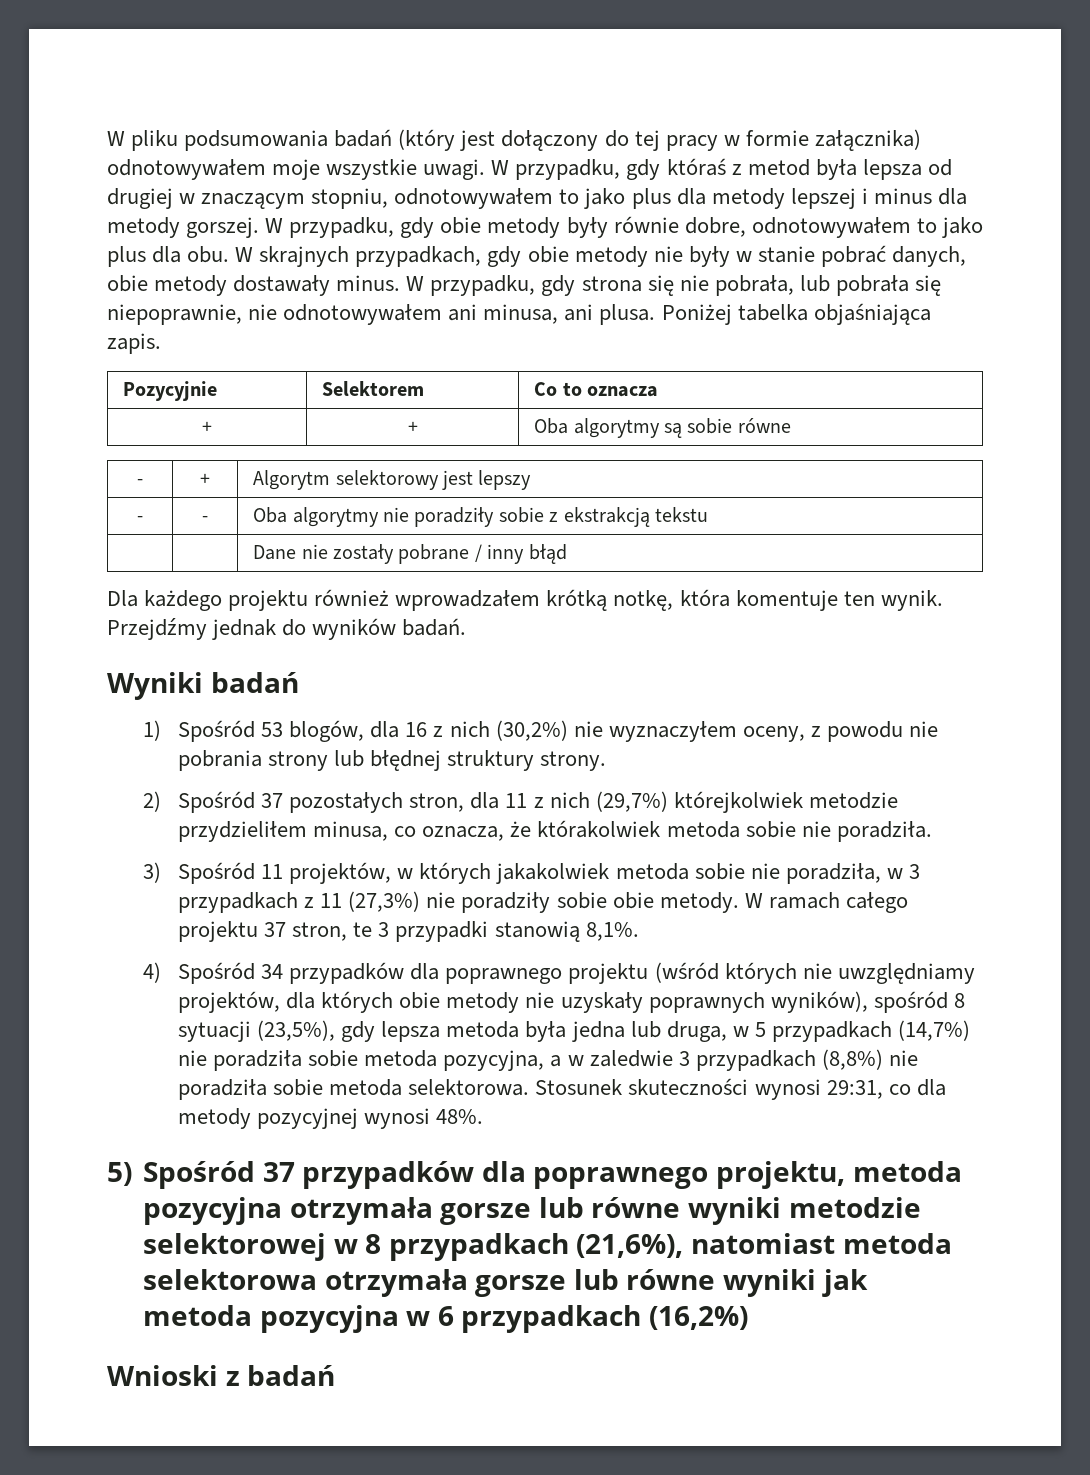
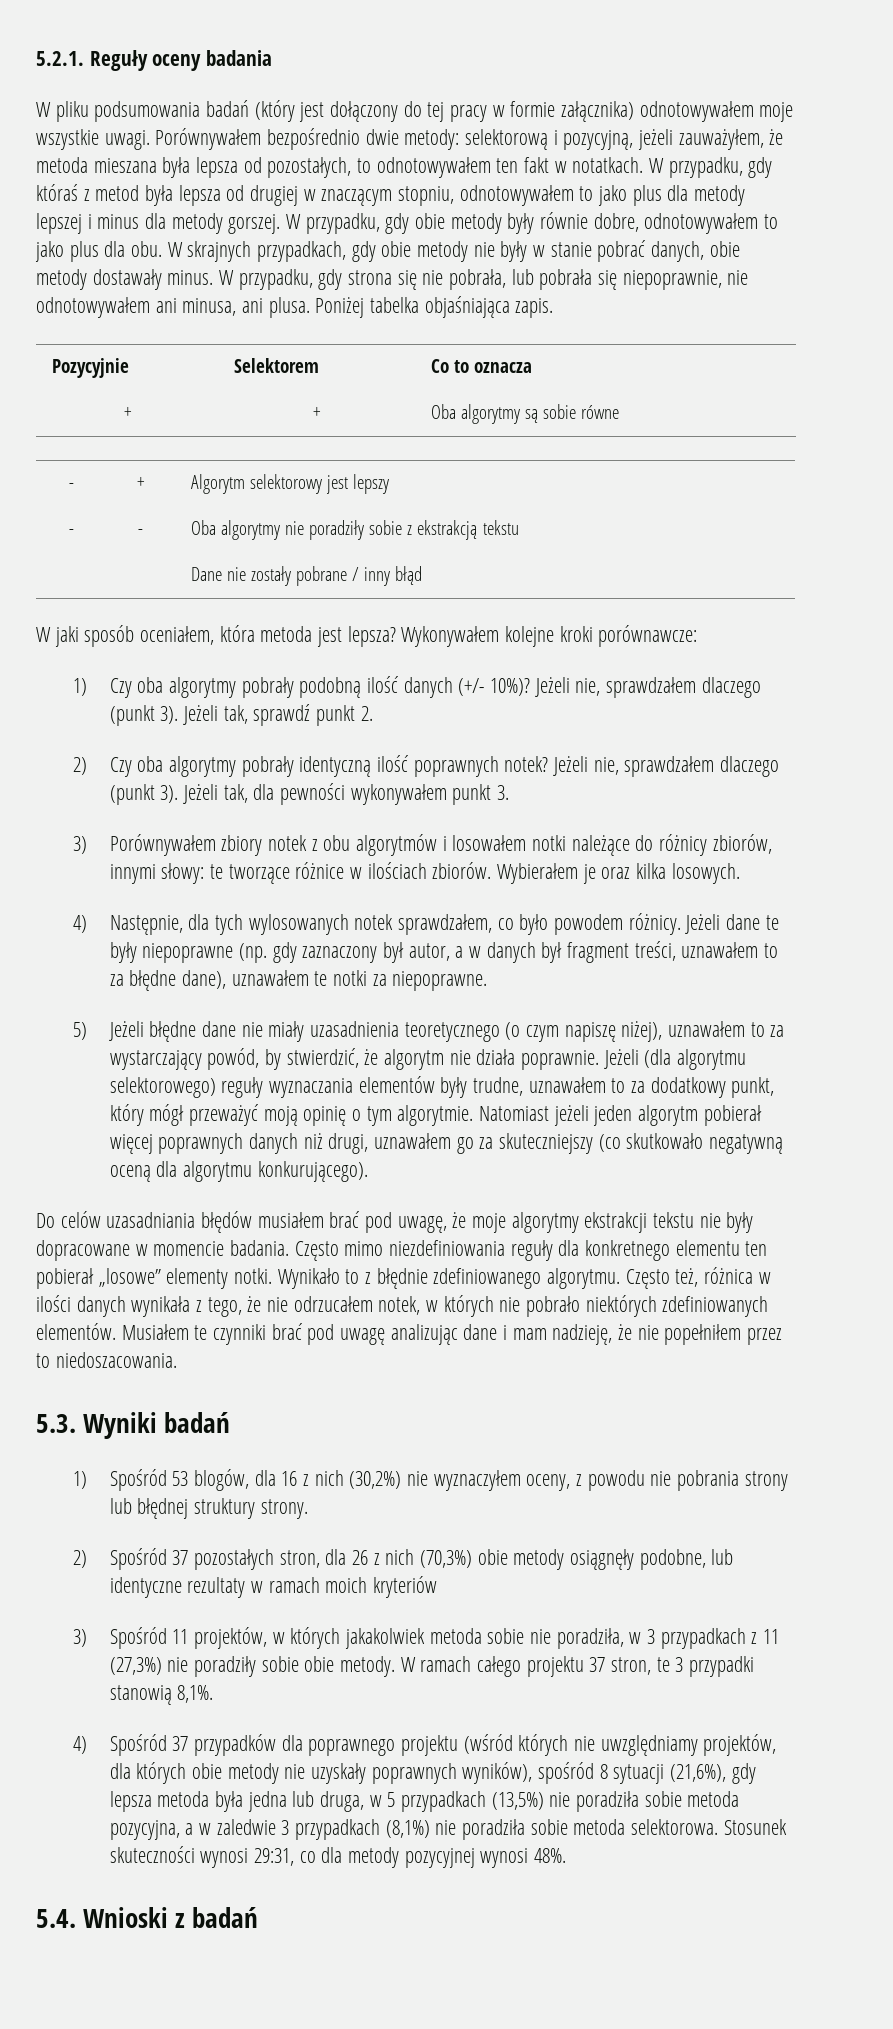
(107, 138) none -> [36,50,273,71] 5.2.1. Reguły oceny badania //
(486, 169) none -> [155,128,784,150] [36,157,644,178] Porównywałem bezpośrednio dwie metody: selektorową i pozycyjną, jeżeli zauważyłem, że metoda mieszana była lepsza od pozostałych, to odnotowywałem ten fakt w notatkach.
[107,589,943,611] [107,618,467,640] Dla każdego projektu również wprowadzałem krótką notkę, która komentuje ten wynik. Przejdźmy jednak do wyników badań. // -> [36,625,698,647] [72,676,761,698] [109,704,373,726] [72,755,780,777] [109,783,510,805] [72,834,772,856] [109,862,740,884] [72,913,779,935] [109,941,779,963] [109,970,488,991] [72,1021,785,1042] [109,1048,747,1070] [109,1076,775,1098] [109,1104,762,1126] [109,1133,784,1154] [109,1161,368,1182] [36,1211,754,1233] [36,1240,768,1261] [36,1267,771,1289] [36,1295,769,1317] [36,1323,783,1345] [36,1352,177,1368] [36,1414,76,1433] W jaki sposób oceniałem, która metoda jest lepsza? Wykonywałem kolejne kroki porównawcze: // 1) Czy oba algorytmy pobrały podobną ilość danych (+/- 10%)? Jeżeli nie, sprawdzałem dlaczego (punkt 3). Jeżeli tak, sprawdź punkt 2. // 2) Czy oba algorytmy pobrały identyczną ilość poprawnych notek? Jeżeli nie, sprawdzałem dlaczego (punkt 3). Jeżeli tak, dla pewności wykonywałem punkt 3. // 3) Porównywałem zbiory notek z obu algorytmów i losowałem notki należące do różnicy zbiorów, innymi słowy: te tworzące różnice w ilościach zbiorów. Wybierałem je oraz kilka losowych. // 4) Następnie, dla tych wylosowanych notek sprawdzałem, co było powodem różnicy. Jeżeli dane te były niepoprawne (np. gdy zaznaczony był autor, a w danych był fragment treści, uznawałem to za błędne dane), uznawałem te notki za niepoprawne. // 5) Jeżeli błędne dane nie miały uzasadnienia teoretycznego (o czym napiszę niżej), uznawałem to za wystarczający powód, by stwierdzić, że algorytm nie działa poprawnie. Jeżeli (dla algorytmu selektorowego) reguły wyznaczania elementów były trudne, uznawałem to za dodatkowy punkt, który mógł przeważyć moją opinię o tym algorytmie. Natomiast jeżeli jeden algorytm pobierał więcej poprawnych danych niż drugi, uznawałem go za skuteczniejszy (co skutkowało negatywną oceną dla algorytmu konkurującego). // Do celów uzasadniania błędów musiałem brać pod uwagę, że moje algorytmy ekstrakcji tekstu nie były dopracowane w momencie badania. Często mimo niezdefiniowania reguły dla konkretnego elementu ten pobierał „losowe” elementy notki. Wynikało to z błędnie zdefiniowanego algorytmu. Często też, różnica w ilości danych wynikała z tego, że nie odrzucałem notek, w których nie pobrało niektórych zdefiniowanych elementów. Musiałem te czynniki brać pod uwagę analizując dane i mam nadzieję, że nie popełniłem przez to niedoszacowania. // 5.3.
[505,791,898,813] [178,820,932,842] 11 z nich (29,7%) którejkolwiek metodzie przydzieliłem minusa, co oznacza, że którakolwiek metoda sobie nie poradziła. -> [352,1549,734,1570] [109,1576,438,1598] 26 z nich (70,3%) obie metody osiągnęły podobne, lub identyczne rezultaty w ramach moich kryteriów
[261,964,284,979] 34 -> [172,1736,189,1751] 37
[257,1020,336,1041] (23,5%), -> [670,1764,727,1782] (21,6%),
[897,1020,970,1041] (14,7%) -> [491,1792,544,1810] (13,5%)
[821,1049,883,1070] (8,8%) -> [385,1820,430,1838] (8,1%)
[107,1161,962,1189] [143,1197,921,1225] [143,1233,952,1261] [143,1269,868,1297] [143,1305,749,1333] 5) Spośród 37 przypadków dla poprawnego projektu, metoda pozycyjna otrzymała gorsze lub równe wyniki metodzie selektorowej w 8 przypadkach (21,6%), natomiast metoda selektorowa otrzymała gorsze lub równe wyniki jak metoda pozycyjna w 6 przypadkach (16,2%) // -> [36,1909,76,1928] 5.4.

